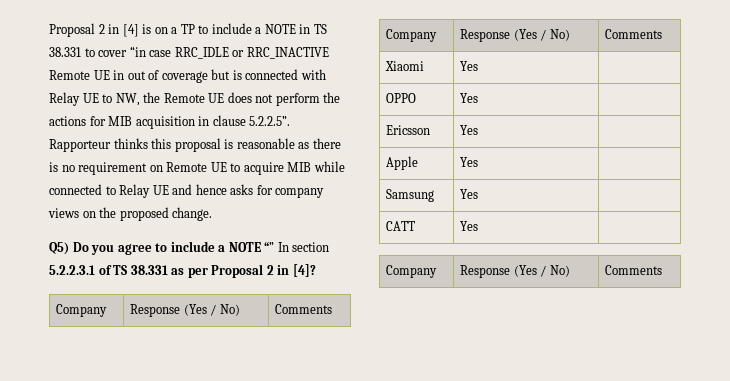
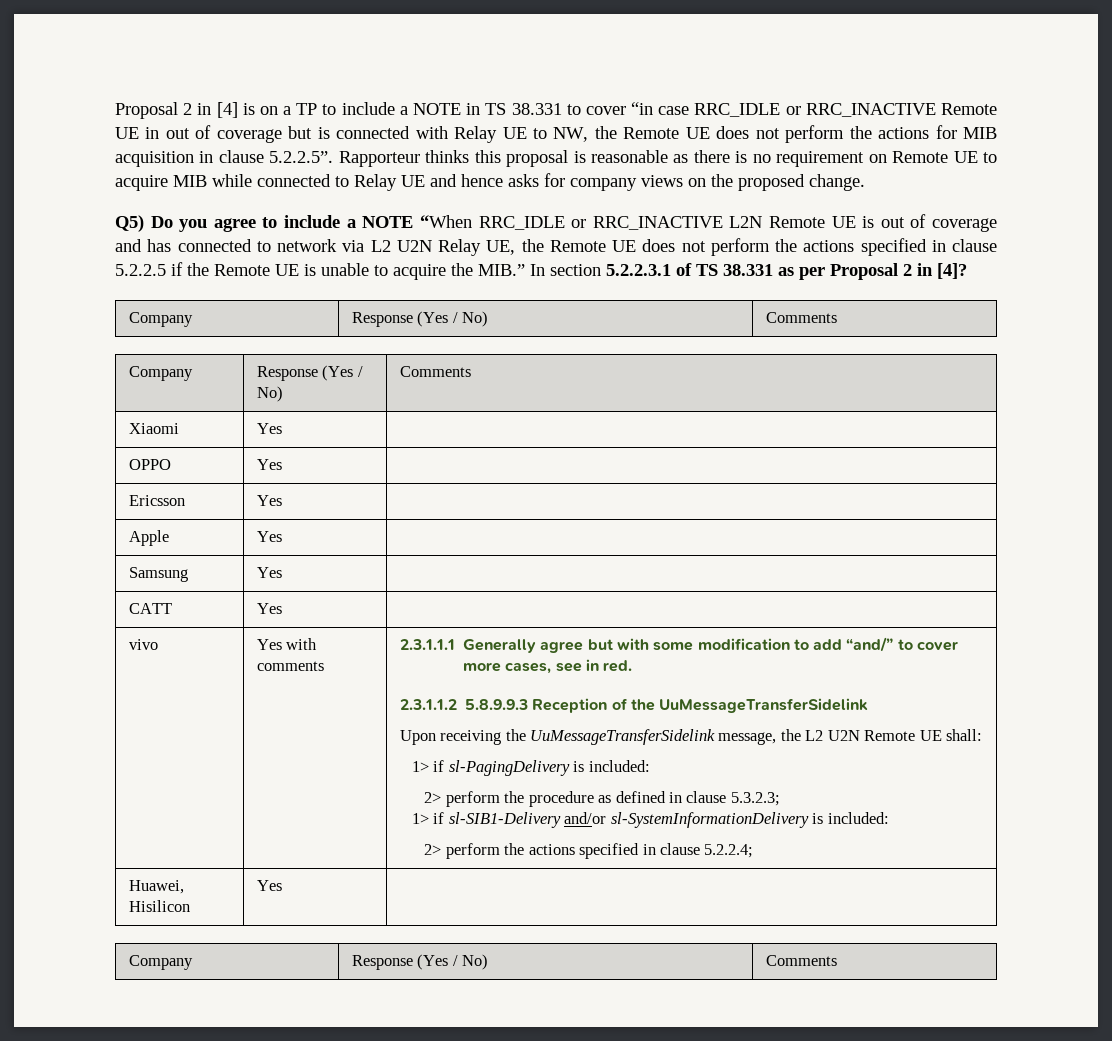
[264,242,275,252] “” -> [419,214,997,232] [115,238,997,256] [115,262,525,280] “When RRC_IDLE or RRC_INACTIVE L2N Remote UE is out of coverage and has connected to network via L2 U2N Relay UE, the Remote UE does not perform the actions specified in clause 5.2.2.5 if the Remote UE is unable to acquire the MIB.”
(479, 226) none -> [128,639,158,650] [256,638,318,650] [256,661,324,671] [399,637,959,653] [462,659,633,674] [399,698,869,713] [399,729,983,745] [411,760,650,776] [424,791,780,807] [411,812,889,828] [424,843,754,859] [128,880,184,894] [128,900,190,912] [256,880,282,891] // vivo | Yes with comments | 2.3.1.1.1 Generally agree but with some modification to add “and/” to cover more cases, see in red. // 2.3.1.1.2 5.8.9.9.3 Reception of the UuMessageTransferSidelink // Upon receiving the UuMessageTransferSidelink message, the L2 U2N Remote UE shall: // 1> if sl-PagingDelivery is included: // 2> perform the procedure as defined in clause 5.3.2.3; // 1> if sl-SIB1-Delivery and/or sl-SystemInformationDelivery is included: // 2> perform the actions specified in clause 5.2.2.4; // Huawei, Hisilicon | Yes |

